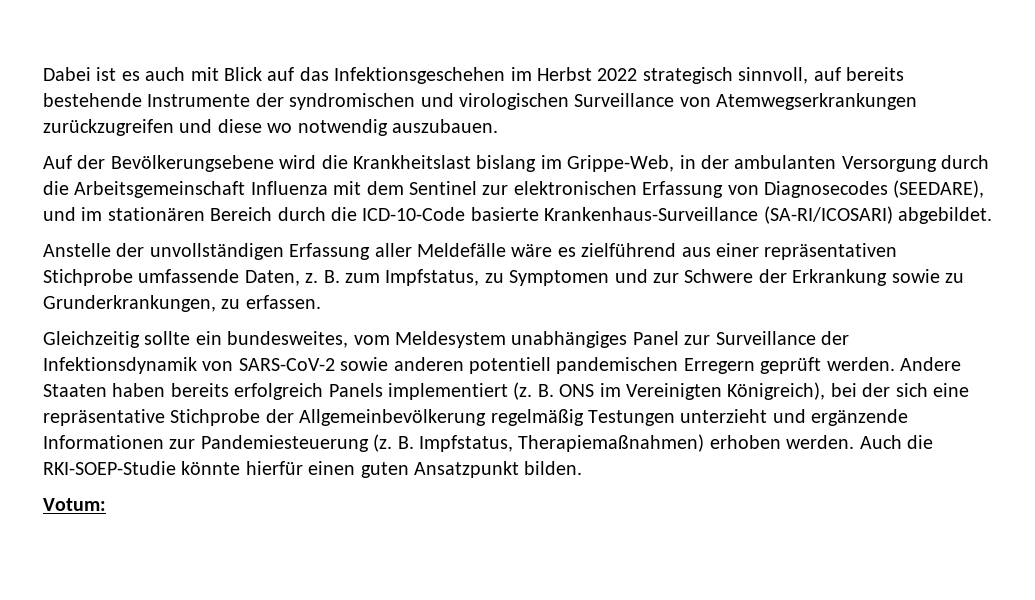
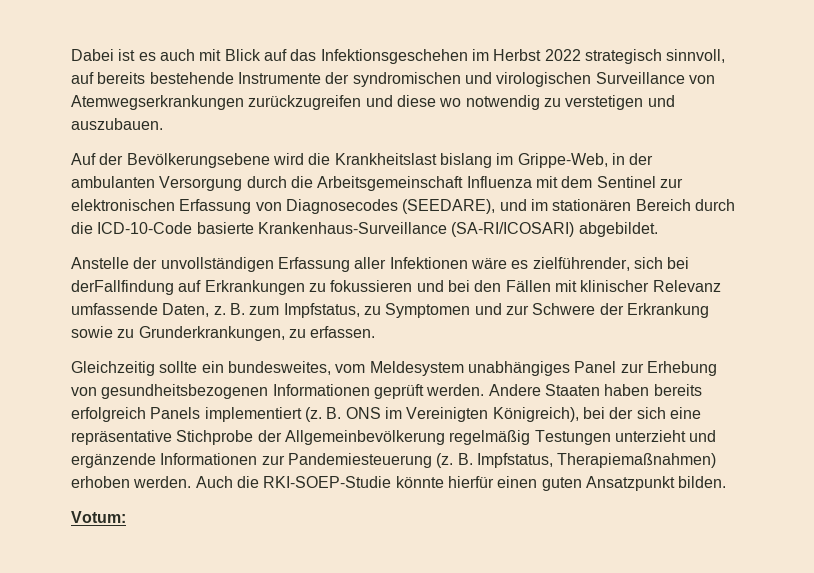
(388, 127) none -> [543,95,675,110] zu verstetigen und
[417,243,506,257] Meldefälle -> [389,257,468,269] Infektionen
[581,243,898,260] [43,269,133,286] zielführend aus einer repräsentativen Stichprobe -> [532,257,690,271] [71,280,721,295] zielführender, sich bei derFallfindung auf Erkrankungen zu fokussieren und bei den Fällen mit klinischer Relevanz
[715,331,849,345] [43,357,755,374] Surveillance der Infektionsdynamik von SARS-CoV-2 sowie anderen potentiell pandemischen Erregern -> [646,361,717,376] [71,384,370,399] Erhebung von gesundheitsbezogenen Informationen

